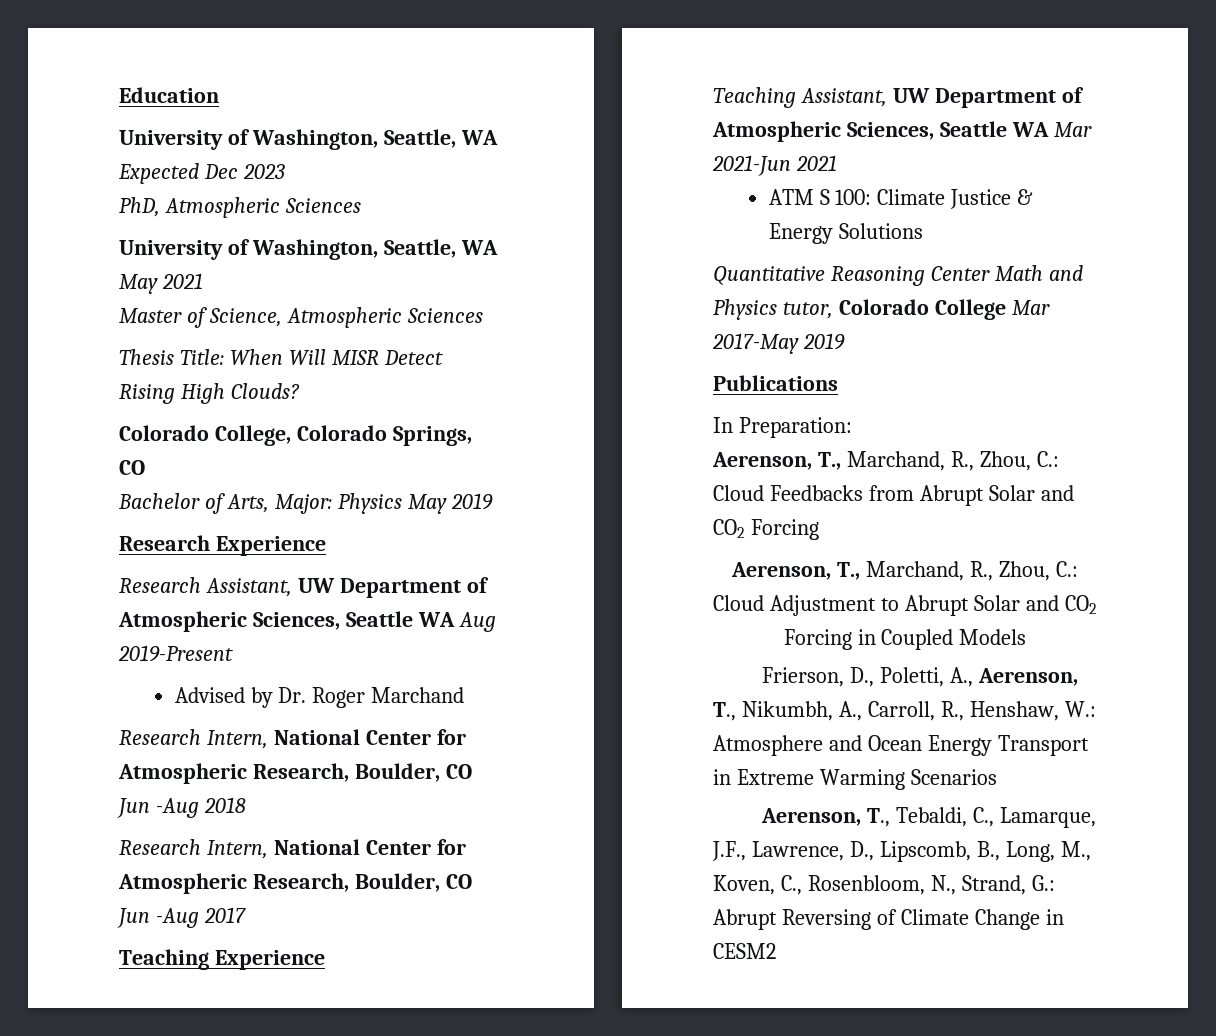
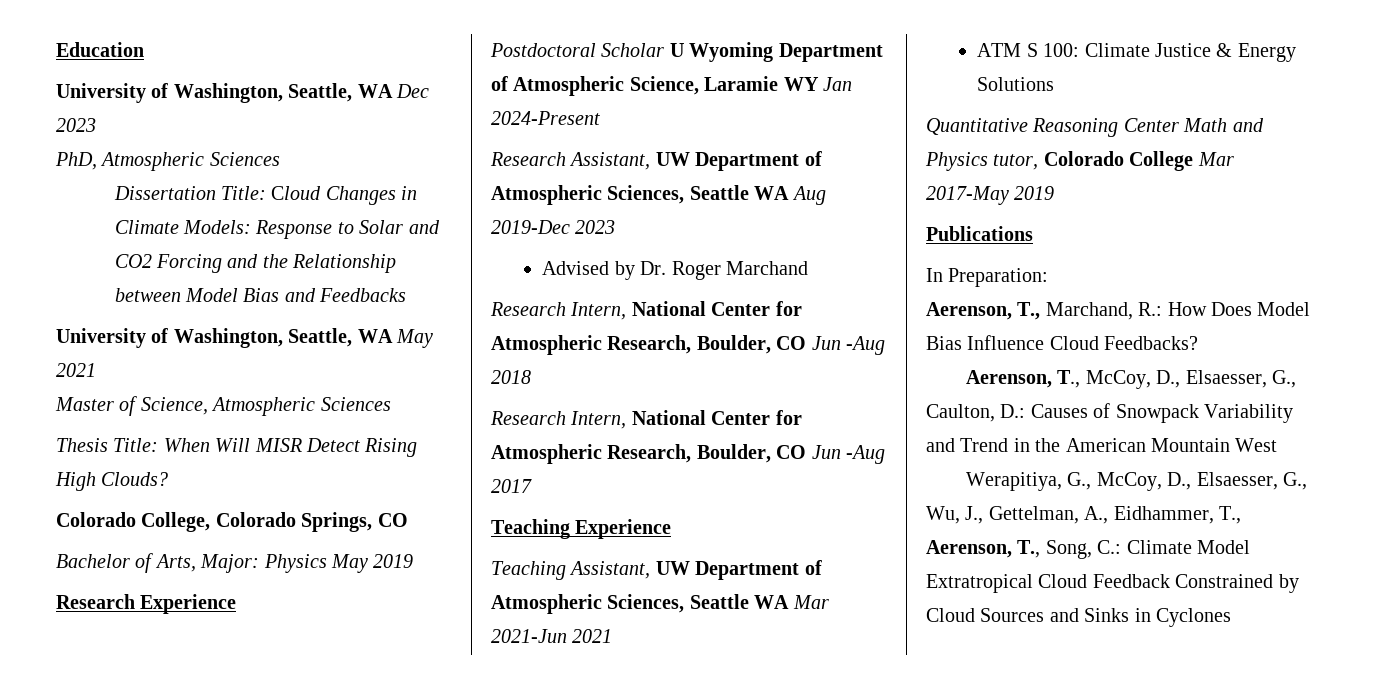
[118,163,199,184] Expected -> (393, 91) none
(361, 205) none -> [113,186,418,205] [114,220,440,239] [114,254,397,273] [114,288,407,302] // Dissertation Title: Cloud Changes in Climate Models: Response to Solar and CO2 Forcing and the Relationship between Model Bias and Feedbacks
(326, 546) none -> [490,42,883,62] [491,76,852,96] [491,111,600,125] // Postdoctoral Scholar U Wyoming Department of Atmospheric Science, Laramie WY Jan 2024-Present
[118,645,233,662] 2019-Present -> [491,220,616,234] 2019-Dec 2023
[950,451,1059,471] [713,485,1074,506] [713,519,819,540] [731,561,1078,581] [713,595,1097,616] [783,629,1027,650] [761,667,1078,687] [713,701,1096,721] [713,735,1089,756] [713,769,997,790] [760,807,1096,828] [712,841,1091,862] [713,875,1055,895] [713,909,1064,930] [713,943,776,959] R., Zhou, C.: Cloud Feedbacks from Abrupt Solar and CO2 Forcing // Aerenson, T., Marchand, R., Zhou, C.: Cloud Adjustment to Abrupt Solar and CO2 Forcing in Coupled Models // Frierson, D., Poletti, A., Aerenson, T., Nikumbh, A., Carroll, R., Henshaw, W.: Atmosphere and Ocean Energy Transport in Extreme Warming Scenarios // Aerenson, T., Tebaldi, C., Lamarque, J.F., Lawrence, D., Lipscomb, B., Long, M., Koven, C., Rosenbloom, N., Strand, G.: Abrupt Reversing of Climate Change in CESM2 -> [1138,302,1311,316] [926,335,1199,350] [965,370,1296,389] [926,403,1293,423] [926,438,1278,452] [965,472,1307,491] [926,506,1241,524] [926,540,1250,559] [926,574,1299,593] [926,608,1231,627] R.: How Does Model Bias Influence Cloud Feedbacks? // Aerenson, T., McCoy, D., Elsaesser, G., Caulton, D.: Causes of Snowpack Variability and Trend in the American Mountain West // Werapitiya, G., McCoy, D., Elsaesser, G., Wu, J., Gettelman, A., Eidhammer, T., Aerenson, T., Song, C.: Climate Model Extratropical Cloud Feedback Constrained by Cloud Sources and Sinks in Cyclones

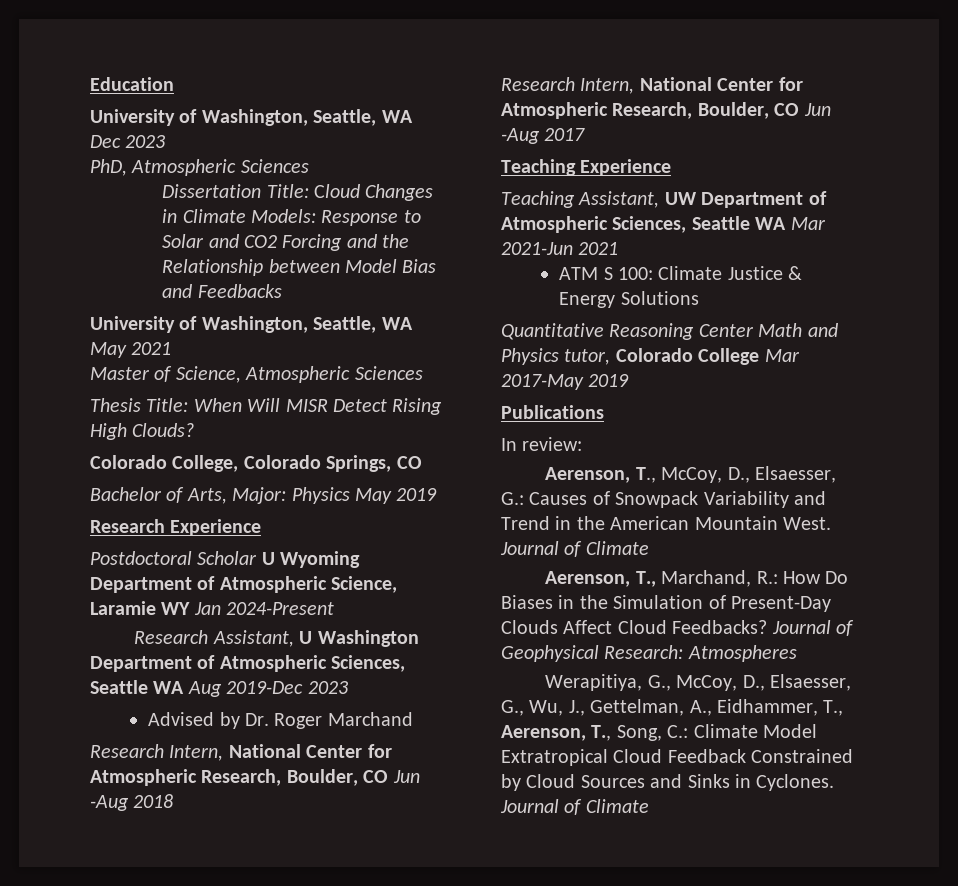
[655,152,690,166] UW -> [299,630,419,647] U Washington
[948,268,1049,287] [926,302,1311,320] [926,335,1199,350] Preparation: // Aerenson, T., Marchand, R.: How Does Model Bias Influence Cloud Feedbacks? -> [522,437,583,451] review:
[1271,370,1296,388] [926,404,1026,422] G., Caulton, D.: -> [501,492,524,505] G.:
[1235,438,1278,452] West -> [783,517,831,530] [500,541,649,557] [545,570,849,587] [501,595,831,612] [501,620,854,636] [501,645,797,662] West. Journal of Climate // Aerenson, T., Marchand, R.: How Do Biases in the Simulation of Present-Day Clouds Affect Cloud Feedbacks? Journal of Geophysical Research: Atmospheres
[1156,608,1231,627] Cyclones -> [756,774,835,791] [500,799,649,815] Cyclones. Journal of Climate

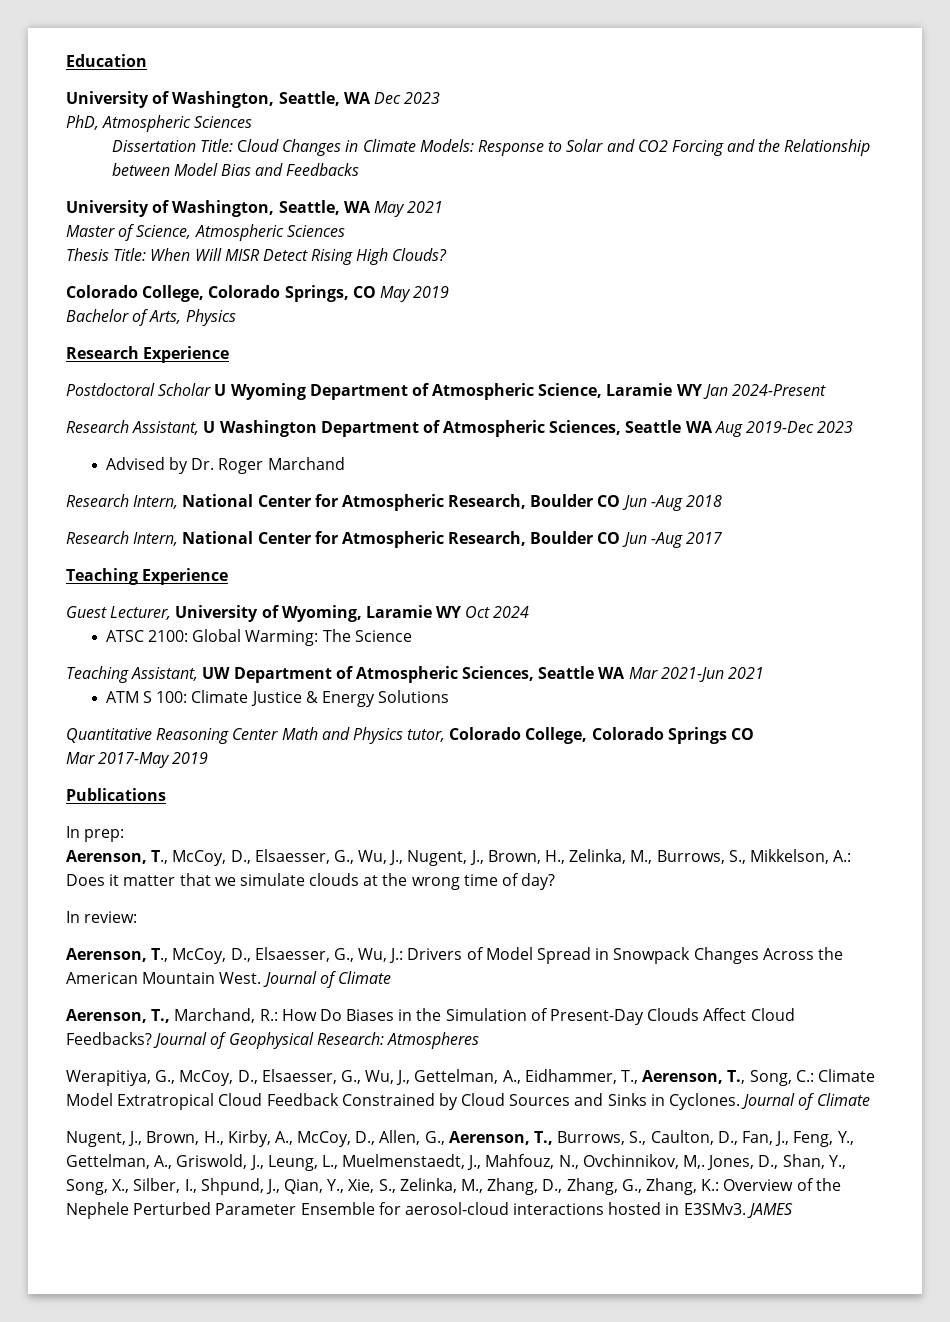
(422, 462) none -> [379,286,450,302] May 2019
[232,487,438,504] Major: Physics May 2019 -> [185,309,236,326] Physics
[286,769,358,786] Boulder, -> [530,494,594,507] Boulder
[697,102,769,119] Boulder, -> [530,531,594,544] Boulder
(672, 167) none -> [66,605,530,622] [105,629,412,646] // Guest Lecturer, University of Wyoming, Laramie WY Oct 2024 // ATSC 2100: Global Warming: The Science
[698,348,760,365] College -> [525,727,755,744] College, Colorado Springs CO //
(604, 412) none -> [66,826,125,842] [66,849,852,866] [66,873,556,890] // In prep: // Aerenson, T., McCoy, D., Elsaesser, G., Wu, J., Nugent, J., Brown, H., Zelinka, M., Burrows, S., Mikkelson, A.: Does it matter that we simulate clouds at the wrong time of day?
[501,491,826,508] [501,516,572,530] G.: Causes of Snowpack Variability and Trend in -> [333,947,814,964] G., Wu, J.: Drivers of Model Spread in Snowpack Changes Across
(649, 806) none -> [66,1130,855,1147] [66,1154,846,1171] [66,1178,841,1195] [66,1202,793,1219] // Nugent, J., Brown, H., Kirby, A., McCoy, D., Allen, G., Aerenson, T., Burrows, S., Caulton, D., Fan, J., Feng, Y., Gettelman, A., Griswold, J., Leung, L., Muelmenstaedt, J., Mahfouz, N., Ovchinnikov, M,. Jones, D., Shan, Y., Song, X., Silber, I., Shpund, J., Qian, Y., Xie, S., Zelinka, M., Zhang, D., Zhang, G., Zhang, K.: Overview of the Nephele Perturbed Parameter Ensemble for aerosol-cloud interactions hosted in E3SMv3. JAMES

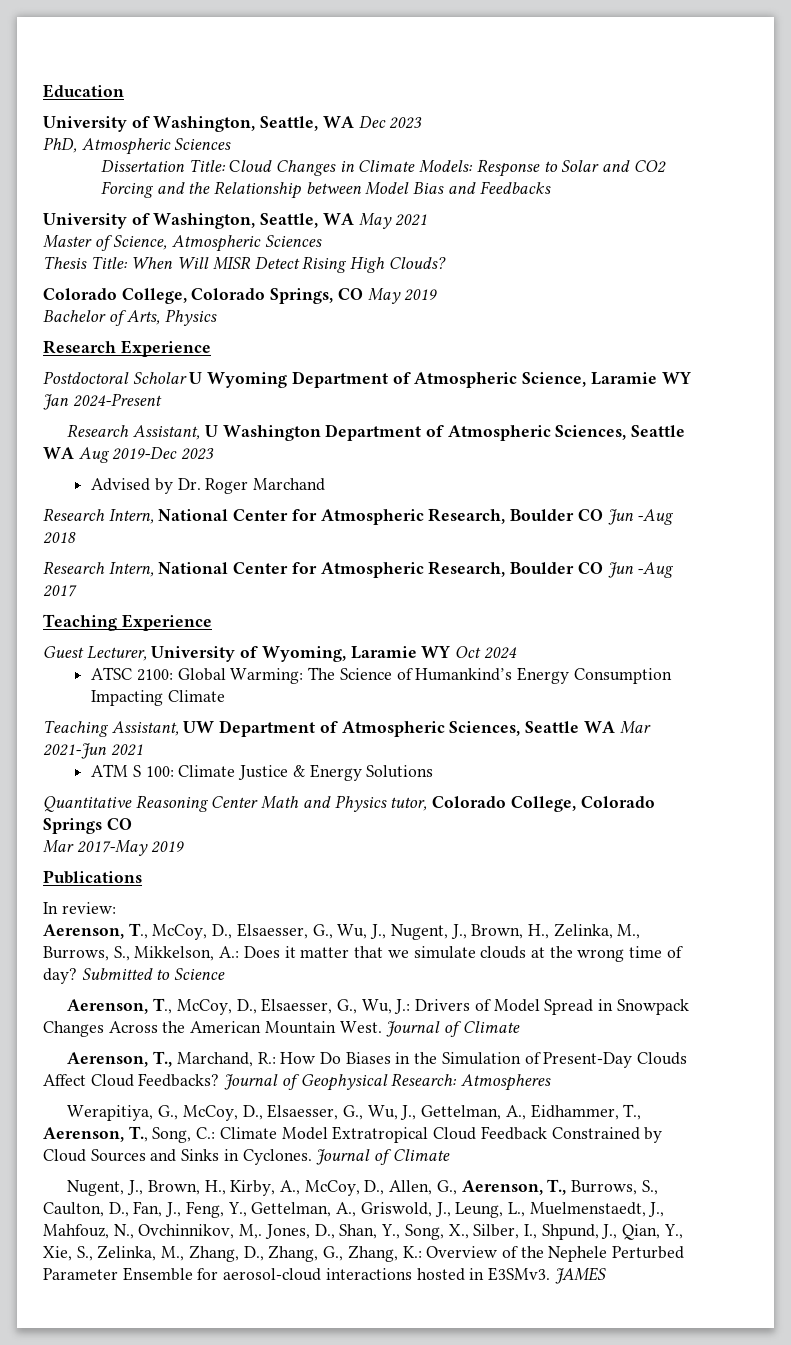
(412, 636) none -> [396,667,672,684] [91,690,225,706] of Humankind’s Energy Consumption Impacting Climate
[84,829,125,842] prep: -> [61,902,116,914] review:
[66,911,138,923] // In review: -> [81,968,226,980] Submitted to Science

